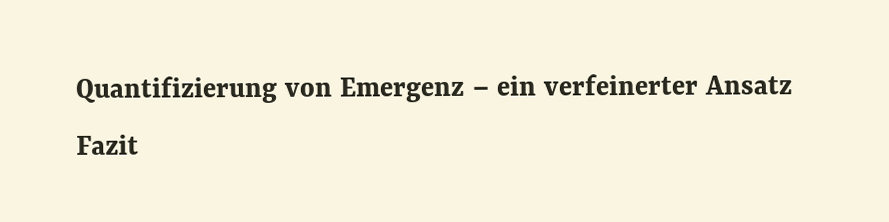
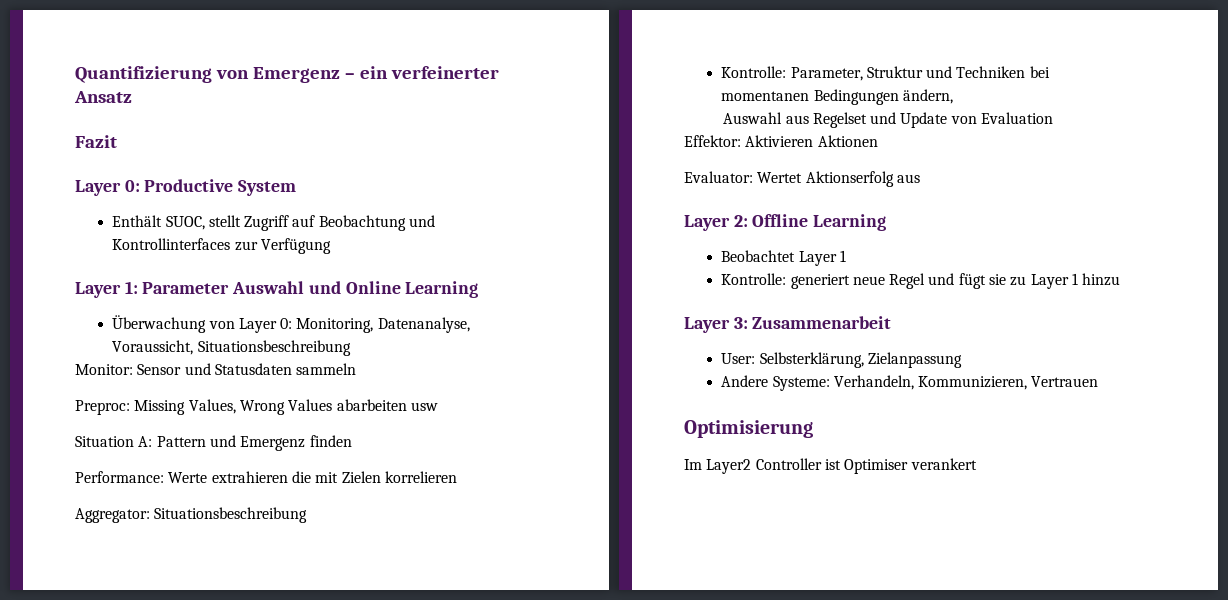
(139, 144) none -> [75,179,297,196] [112,215,436,231] [112,238,331,254] [75,281,479,298] [112,315,470,333] [112,340,351,356] [75,363,357,375] [75,399,438,415] [75,435,352,451] [75,471,457,483] [75,507,308,523] [721,66,1050,81] [721,89,953,105] [723,112,1054,128] [684,135,878,147] [684,171,920,187] [684,214,887,231] [721,250,846,266] [721,273,1121,289] [684,316,892,333] [721,352,962,368] [721,375,1099,391] [684,420,813,438] [684,458,977,474] // Layer 0: Productive System // Enthält SUOC, stellt Zugriff auf Beobachtung und Kontrollinterfaces zur Verfügung // Layer 1: Parameter Auswahl und Online Learning // Überwachung von Layer 0: Monitoring, Datenanalyse, Voraussicht, Situationsbeschreibung // Monitor: Sensor und Statusdaten sammeln // Preproc: Missing Values, Wrong Values abarbeiten usw // Situation A: Pattern und Emergenz finden // Performance: Werte extrahieren die mit Zielen korrelieren // Aggregator: Situationsbeschreibung // Kontrolle: Parameter, Struktur und Techniken bei momentanen Bedingungen ändern, // Auswahl aus Regelset und Update von Evaluation // Effektor: Aktivieren Aktionen // Evaluator: Wertet Aktionserfolg aus // Layer 2: Offline Learning // Beobachtet Layer 1 // Kontrolle: generiert neue Regel und fügt sie zu Layer 1 hinzu // Layer 3: Zusammenarbeit // User: Selbsterklärung, Zielanpassung // Andere Systeme: Verhandeln, Kommunizieren, Vertrauen // Optimisierung // Im Layer2 Controller ist Optimiser verankert

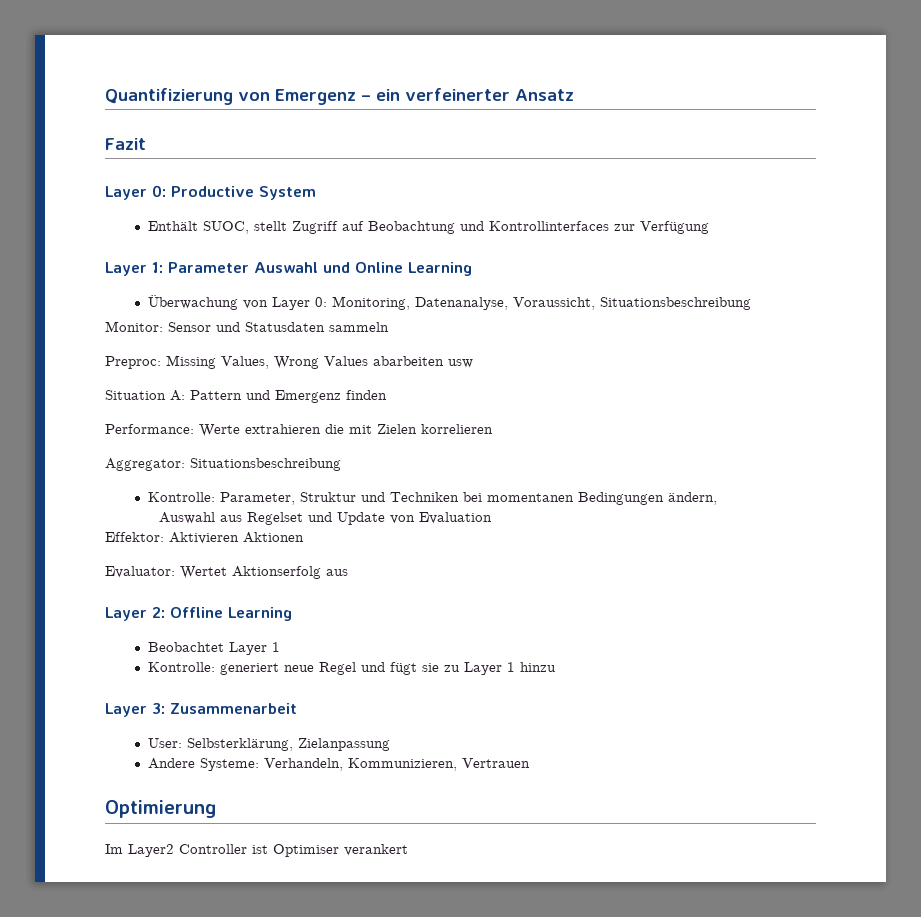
[684,420,813,438] Optimisierung -> [105,800,216,818] Optimierung

